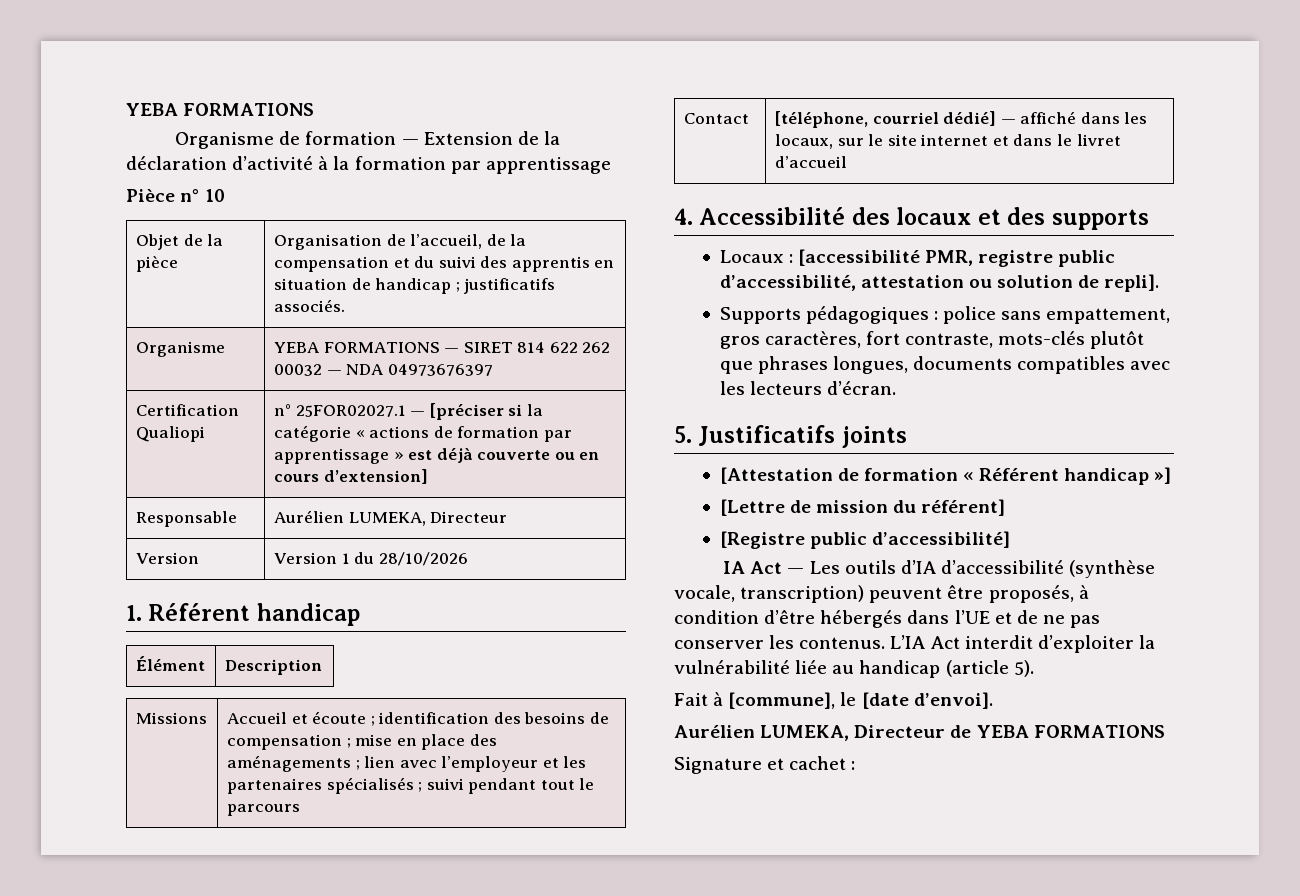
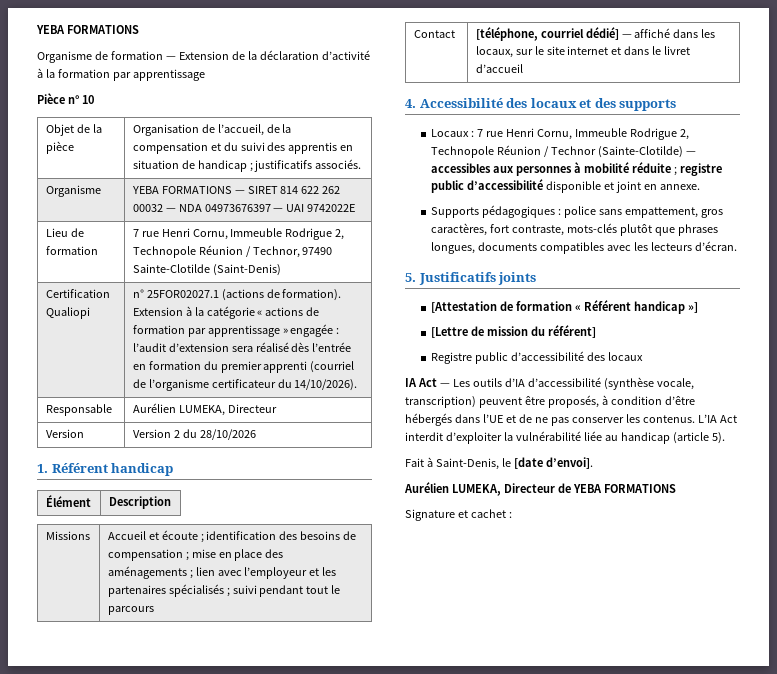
(493, 370) none -> [273,204,356,212] [45,228,84,237] [45,246,98,255] [132,228,345,240] [132,245,333,258] [132,264,281,276] — UAI 9742022E // Lieu de formation | 7 rue Henri Cornu, Immeuble Rodrigue 2, Technopole Réunion / Technor, 97490 Sainte-Clotilde (Saint-Denis)
[410,403,523,420] — [préciser si -> [221,289,342,301] [132,306,192,316] (actions de formation). Extension à
[408,447,600,463] [273,469,428,484] est déjà couverte ou en cours d’extension] -> [290,324,340,337] [132,342,352,352] [132,361,355,373] [132,379,358,391] engagée : l’audit d’extension sera réalisé dès l’entrée en formation du premier apprenti (courriel de l’organisme certificateur du 14/10/2026).
[341,553,350,564] 1 -> [173,430,180,438] 2
[797,249,1116,267] [719,274,1160,292] [accessibilité PMR, registre public d’accessibilité, attestation ou solution de repli]. -> [477,128,689,140] [431,145,696,158] [431,162,722,176] [431,179,700,193] 7 rue Henri Cornu, Immeuble Rodrigue 2, Technopole Réunion / Technor (Sainte-Clotilde) — accessibles aux personnes à mobilité réduite ; registre public d’accessibilité disponible et joint en annexe.
[719,531,1010,549] [Registre public d’accessibilité] -> [431,351,644,364] Registre public d’accessibilité des locaux
[728,692,836,709] [commune], -> [435,458,499,470] Saint-Denis,

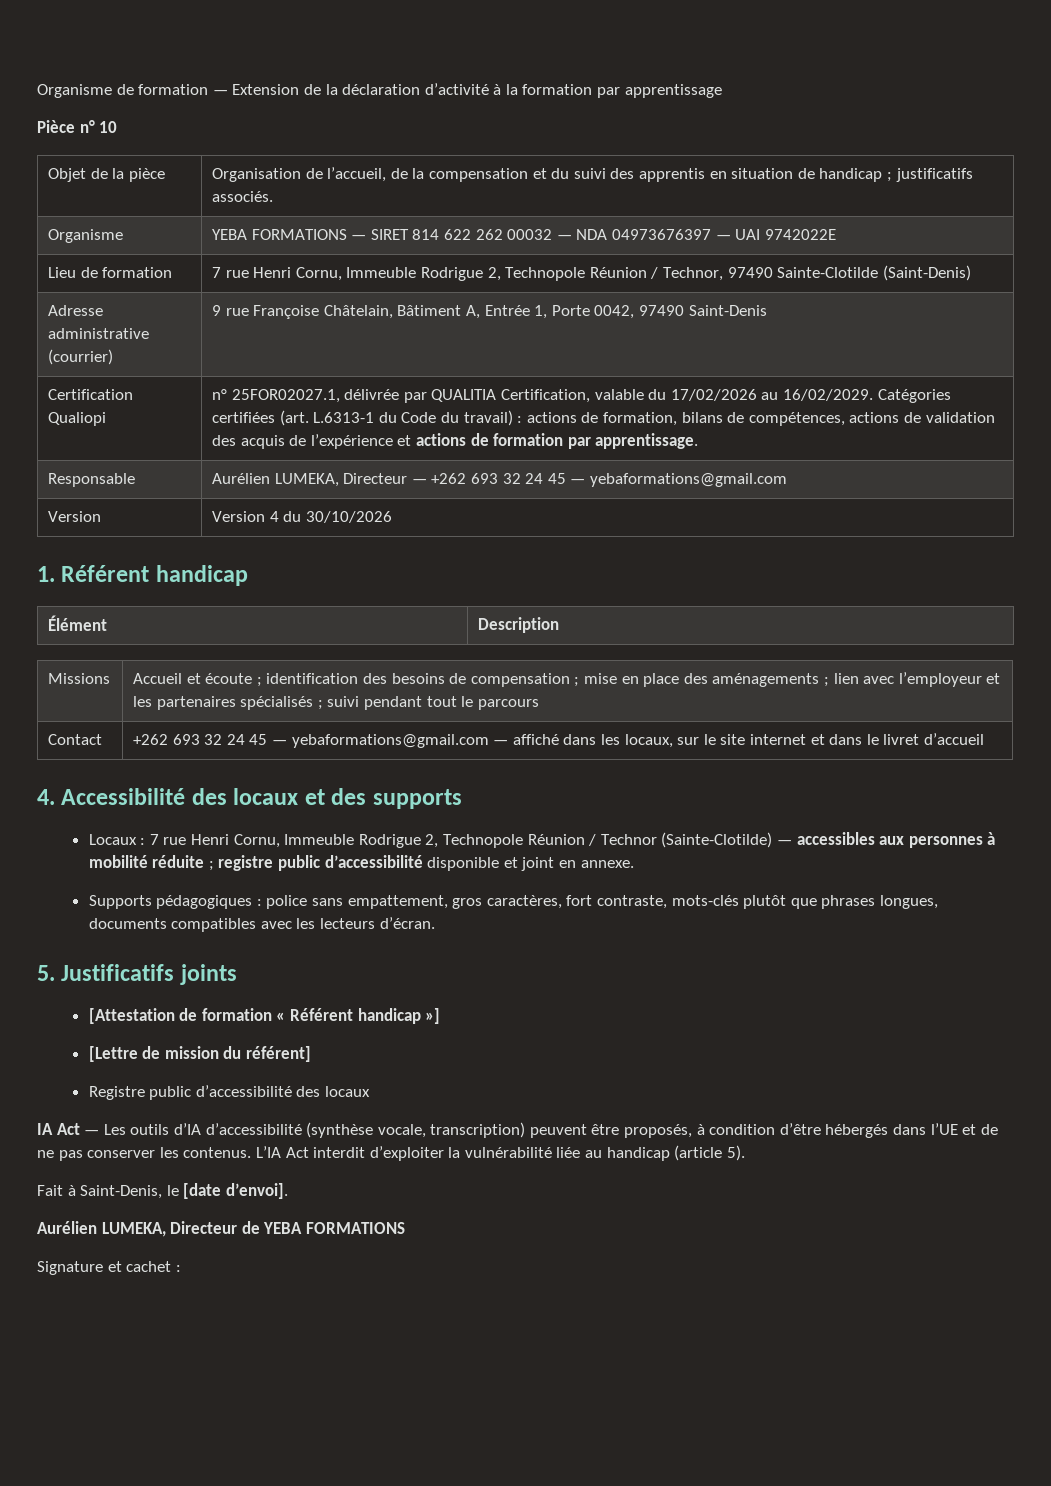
[36,25,139,34] YEBA FORMATIONS // -> (37, 91) none
[45,289,110,298] [45,307,90,319] [132,289,342,301] [132,306,320,319] [132,324,340,337] [132,342,352,352] [132,361,355,373] [132,379,358,391] [45,404,112,416] [132,403,277,416] Certification Qualiopi | n° 25FOR02027.1 (actions de formation). Extension à la catégorie « actions de formation par apprentissage » engagée : l’audit d’extension sera réalisé dès l’entrée en formation du premier apprenti (courriel de l’organisme certificateur du 14/10/2026). // Responsable | Aurélien LUMEKA, Directeur -> [48,305,104,316] [48,328,150,339] [48,349,114,365] [212,305,767,319] [48,389,134,400] [48,412,107,426] [212,389,951,403] [212,410,995,426] [212,433,699,449] [48,473,136,487] [212,473,788,487] Adresse administrative (courrier) | 9 rue Françoise Châtelain, Bâtiment A, Entrée 1, Porte 0042, 97490 Saint-Denis // Certification Qualiopi | n° 25FOR02027.1, délivrée par QUALITIA Certification, valable du 17/02/2026 au 16/02/2029. Catégories certifiées (art. L.6313-1 du Code du travail) : actions de formation, bilans de compétences, actions de validation des acquis de l’expérience et actions de formation par apprentissage. // Responsable | Aurélien LUMEKA, Directeur — +262 693 32 24 45 — yebaformations@gmail.com
[173,429,256,440] 2 du 28/10/2026 -> [269,511,392,523] 4 du 30/10/2026
[475,27,619,41] [téléphone, courriel dédié] -> [133,734,489,748] +262 693 32 24 45 — yebaformations@gmail.com

